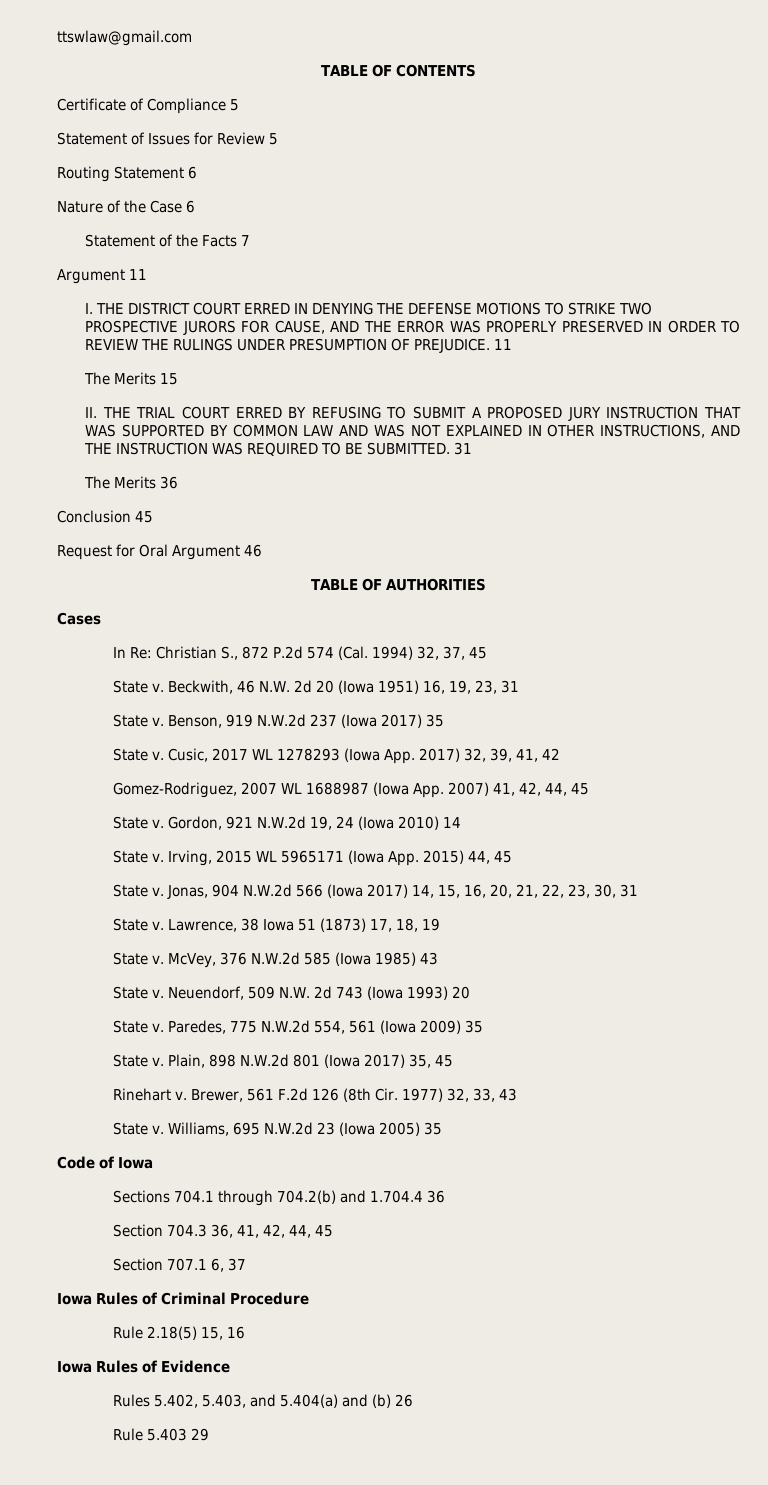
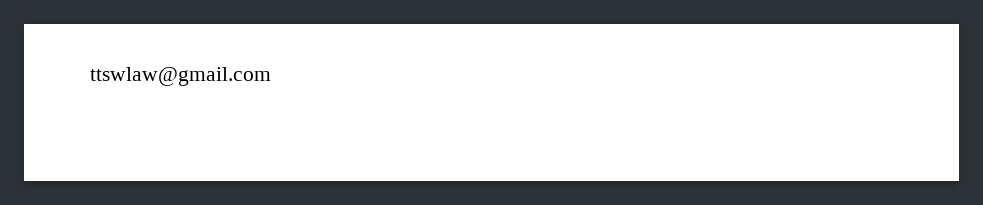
[321,64,476,77] [57,98,239,114] [57,132,278,145] [57,166,197,182] [57,200,195,213] [85,234,251,247] [57,269,147,284] [85,302,653,315] [85,320,740,335] [85,338,513,353] [84,372,179,385] [85,406,742,421] [85,424,740,438] [84,442,473,456] [84,476,179,489] [57,510,153,523] [57,544,262,560] [311,578,486,591] [57,612,101,625] [113,646,488,660] [113,680,520,694] [113,714,445,728] [113,748,561,764] [113,782,590,798] [113,816,462,830] [113,850,513,866] [113,884,639,899] [113,918,441,932] [113,952,439,968] [113,986,471,1000] [113,1020,484,1034] [113,1054,454,1068] [113,1088,518,1102] [113,1122,443,1136] [57,1156,153,1169] [113,1190,446,1206] [113,1224,334,1238] [113,1258,247,1272] [57,1292,309,1305] [113,1326,246,1340] [57,1360,230,1373] [113,1394,414,1408] [113,1428,210,1441] // TABLE OF CONTENTS // Certificate of Compliance 5 // Statement of Issues for Review 5 // Routing Statement 6 // Nature of the Case 6 // Statement of the Facts 7 // Argument 11 // I. THE DISTRICT COURT ERRED IN DENYING THE DEFENSE MOTIONS TO STRIKE TWO PROSPECTIVE JURORS FOR CAUSE, AND THE ERROR WAS PROPERLY PRESERVED IN ORDER TO REVIEW THE RULINGS UNDER PRESUMPTION OF PREJUDICE. 11 // The Merits 15 // II. THE TRIAL COURT ERRED BY REFUSING TO SUBMIT A PROPOSED JURY INSTRUCTION THAT WAS SUPPORTED BY COMMON LAW AND WAS NOT EXPLAINED IN OTHER INSTRUCTIONS, AND THE INSTRUCTION WAS REQUIRED TO BE SUBMITTED. 31 // The Merits 36 // Conclusion 45 // Request for Oral Argument 46 // TABLE OF AUTHORITIES // Cases // In Re: Christian S., 872 P.2d 574 (Cal. 1994) 32, 37, 45 // State v. Beckwith, 46 N.W. 2d 20 (Iowa 1951) 16, 19, 23, 31 // State v. Benson, 919 N.W.2d 237 (Iowa 2017) 35 // State v. Cusic, 2017 WL 1278293 (Iowa App. 2017) 32, 39, 41, 42 // Gomez-Rodriguez, 2007 WL 1688987 (Iowa App. 2007) 41, 42, 44, 45 // State v. Gordon, 921 N.W.2d 19, 24 (Iowa 2010) 14 // State v. Irving, 2015 WL 5965171 (Iowa App. 2015) 44, 45 // State v. Jonas, 904 N.W.2d 566 (Iowa 2017) 14, 15, 16, 20, 21, 22, 23, 30, 31 // State v. Lawrence, 38 Iowa 51 (1873) 17, 18, 19 // State v. McVey, 376 N.W.2d 585 (Iowa 1985) 43 // State v. Neuendorf, 509 N.W. 2d 743 (Iowa 1993) 20 // State v. Paredes, 775 N.W.2d 554, 561 (Iowa 2009) 35 // State v. Plain, 898 N.W.2d 801 (Iowa 2017) 35, 45 // Rinehart v. Brewer, 561 F.2d 126 (8th Cir. 1977) 32, 33, 43 // State v. Williams, 695 N.W.2d 23 (Iowa 2005) 35 // Code of Iowa // Sections 704.1 through 704.2(b) and 1.704.4 36 // Section 704.3 36, 41, 42, 44, 45 // Section 707.1 6, 37 // Iowa Rules of Criminal Procedure // Rule 2.18(5) 15, 16 // Iowa Rules of Evidence // Rules 5.402, 5.403, and 5.404(a) and (b) 26 // Rule 5.403 29 -> (271, 76) none

